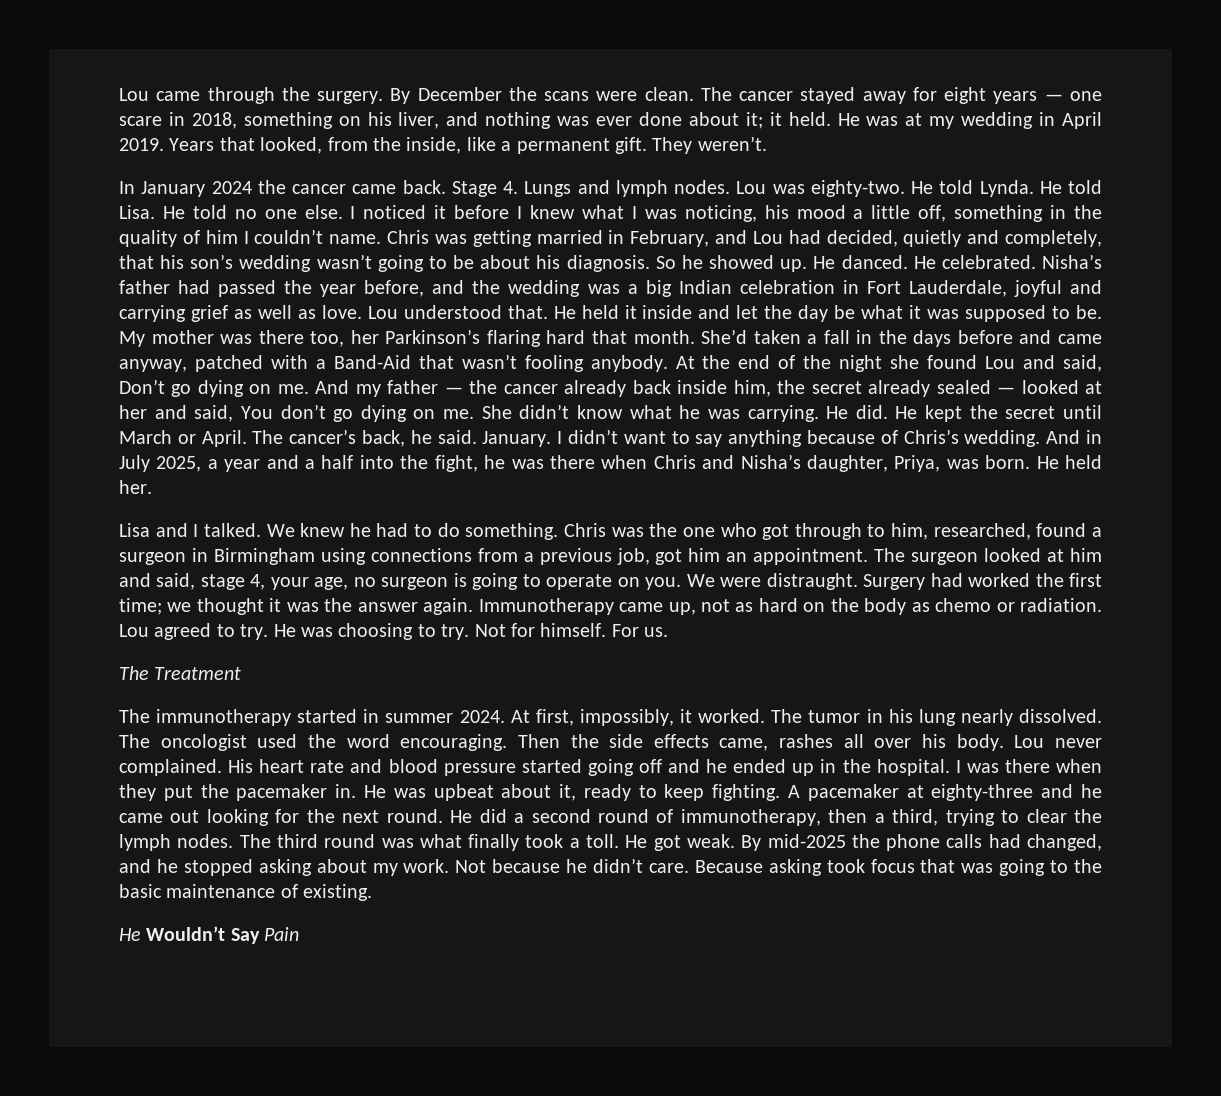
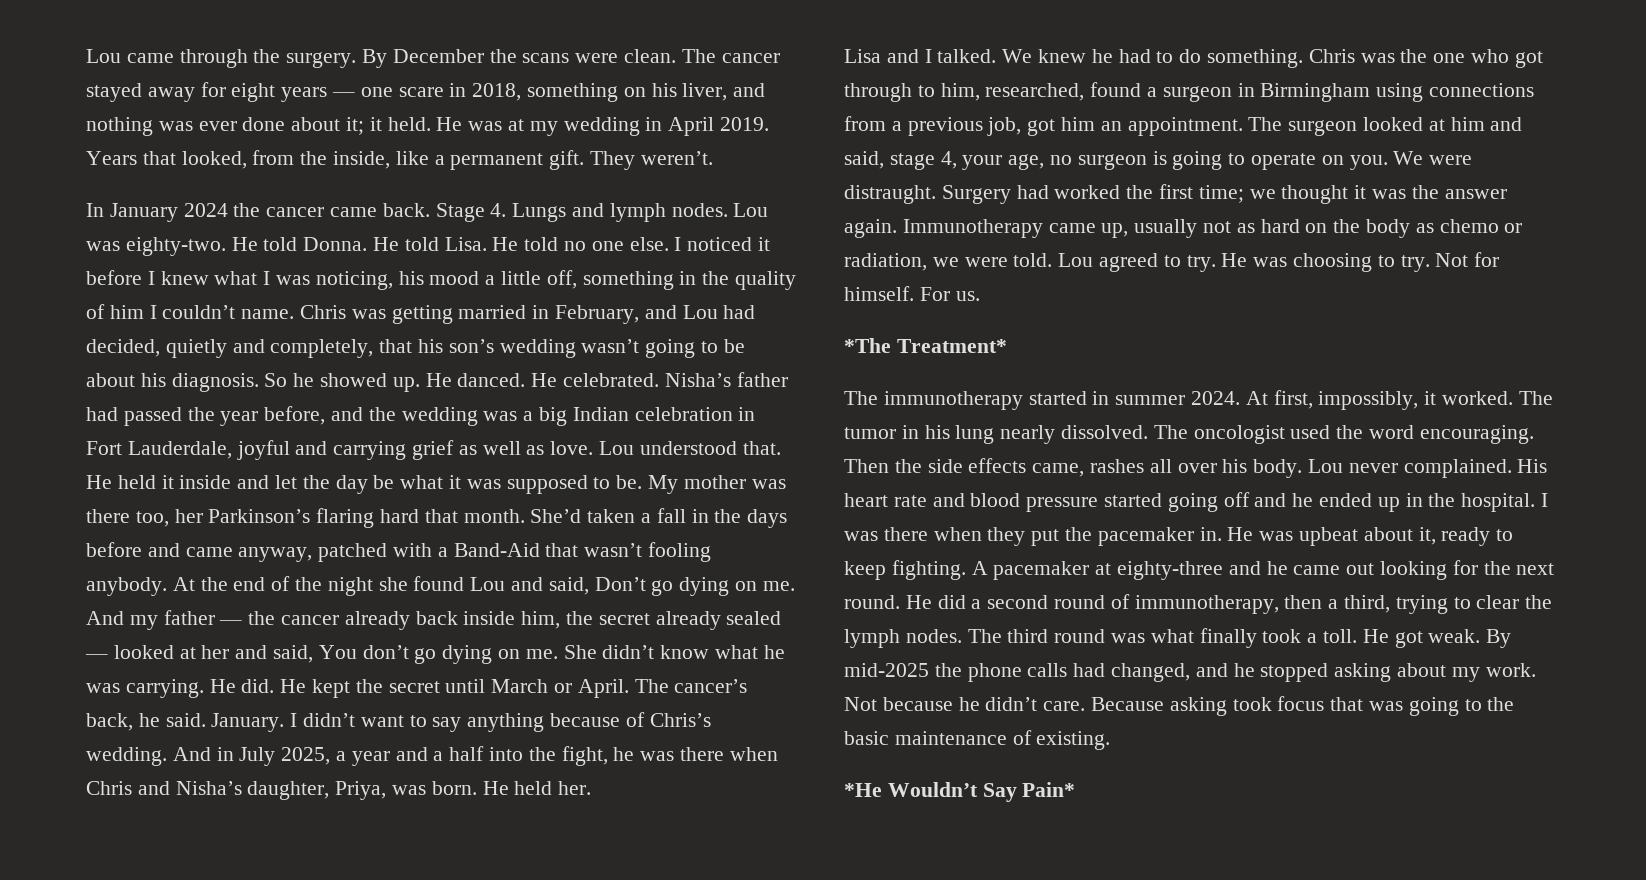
[979,180,1034,197] Lynda. -> [303,237,368,251] Donna.
(696, 608) none -> [1134,219,1198,238] usually
[1020,598,1103,612] radiation. -> [844,253,1053,271] radiation, we were told.
[119,666,242,680] The Treatment -> [844,338,1007,353] *The Treatment*
[119,928,141,941] He -> [844,783,882,797] *He
[264,927,300,941] Pain -> [1022,782,1076,797] Pain*

